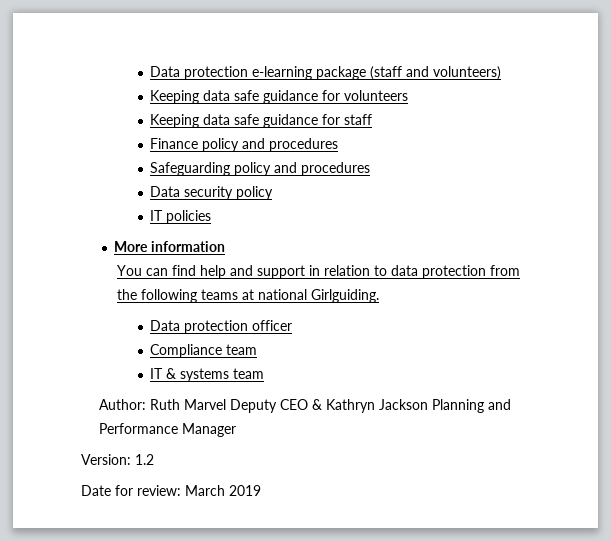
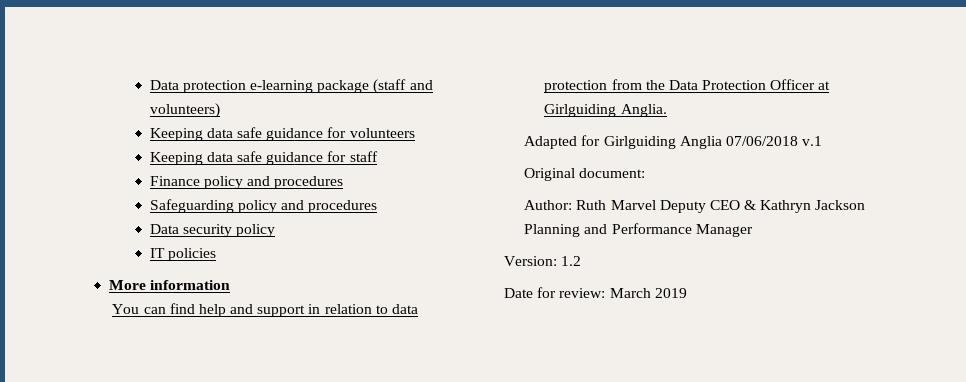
[141,289,380,303] [150,320,293,334] [150,344,258,358] [150,368,265,382] following teams at national Girlguiding. // Data protection officer // Compliance team // IT & systems team -> [668,79,831,90] [544,104,667,117] [524,135,823,149] [524,168,646,181] Data Protection Officer at Girlguiding Anglia. // Adapted for Girlguiding Anglia 07/06/2018 v.1 // Original document:

